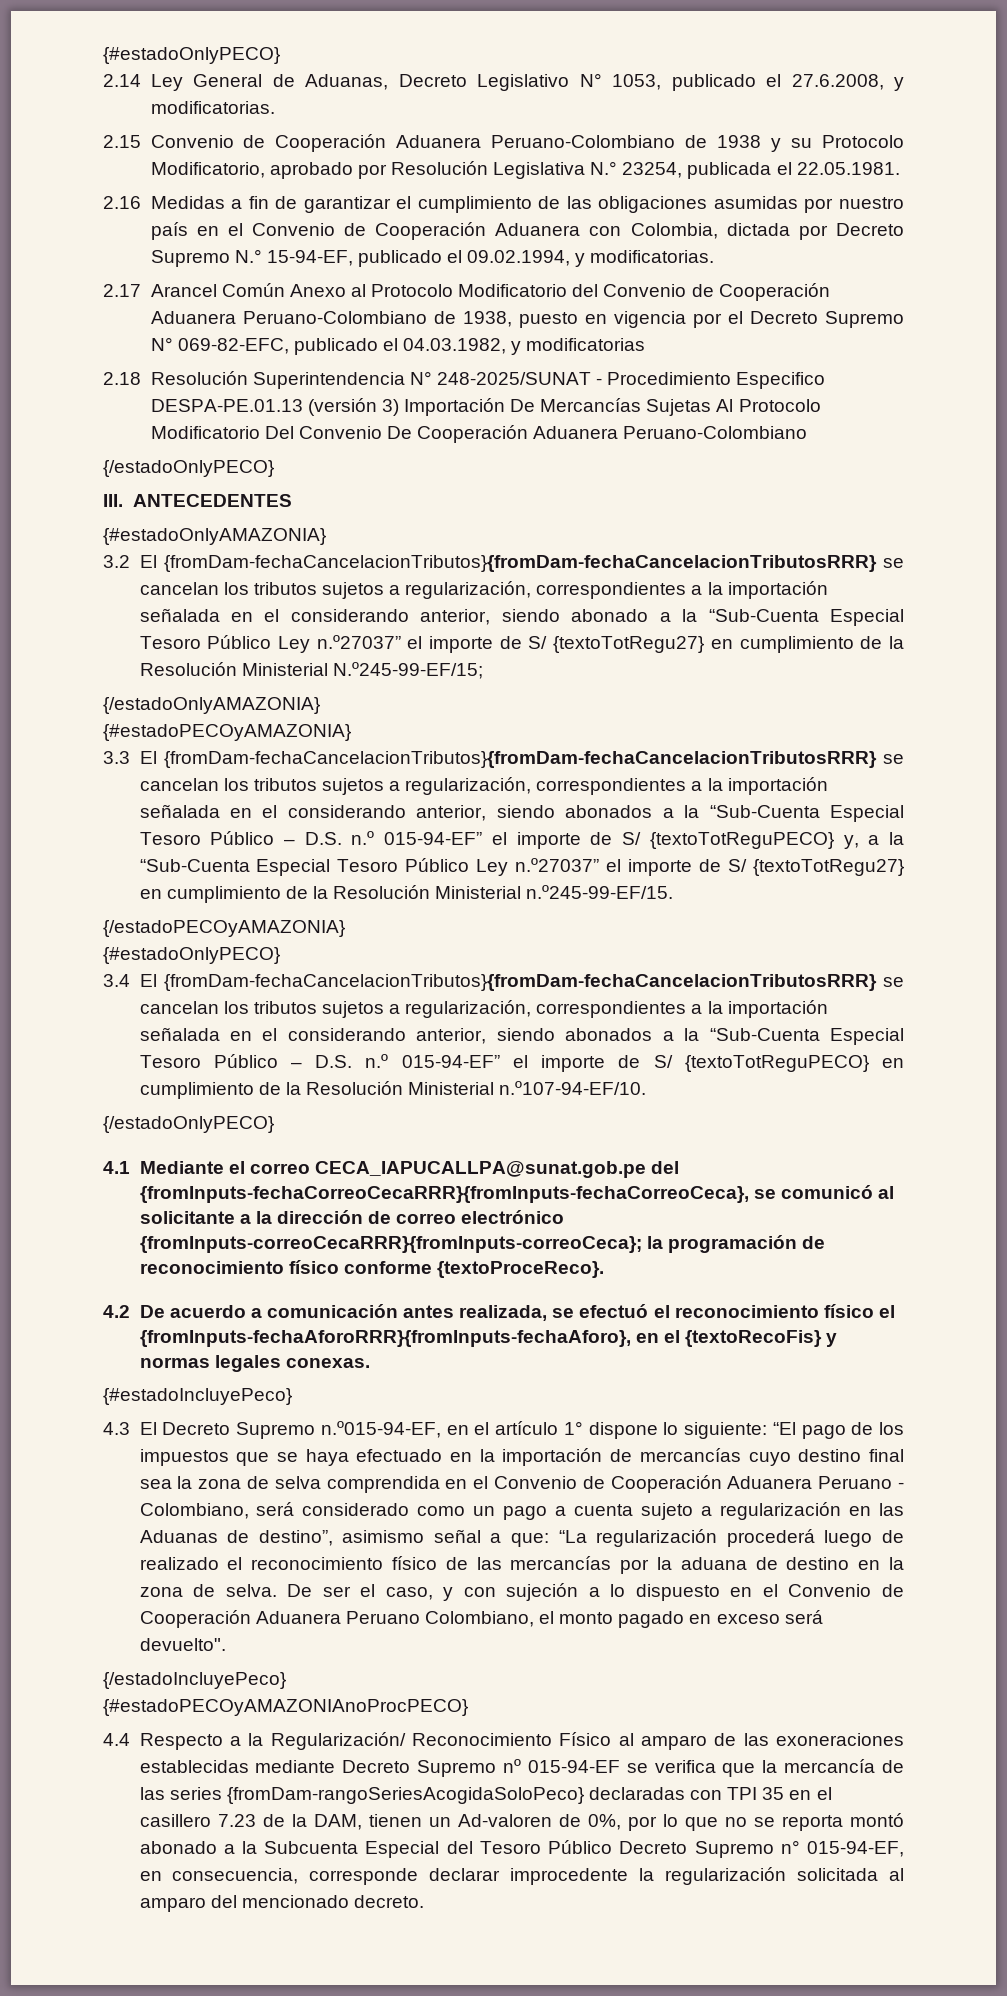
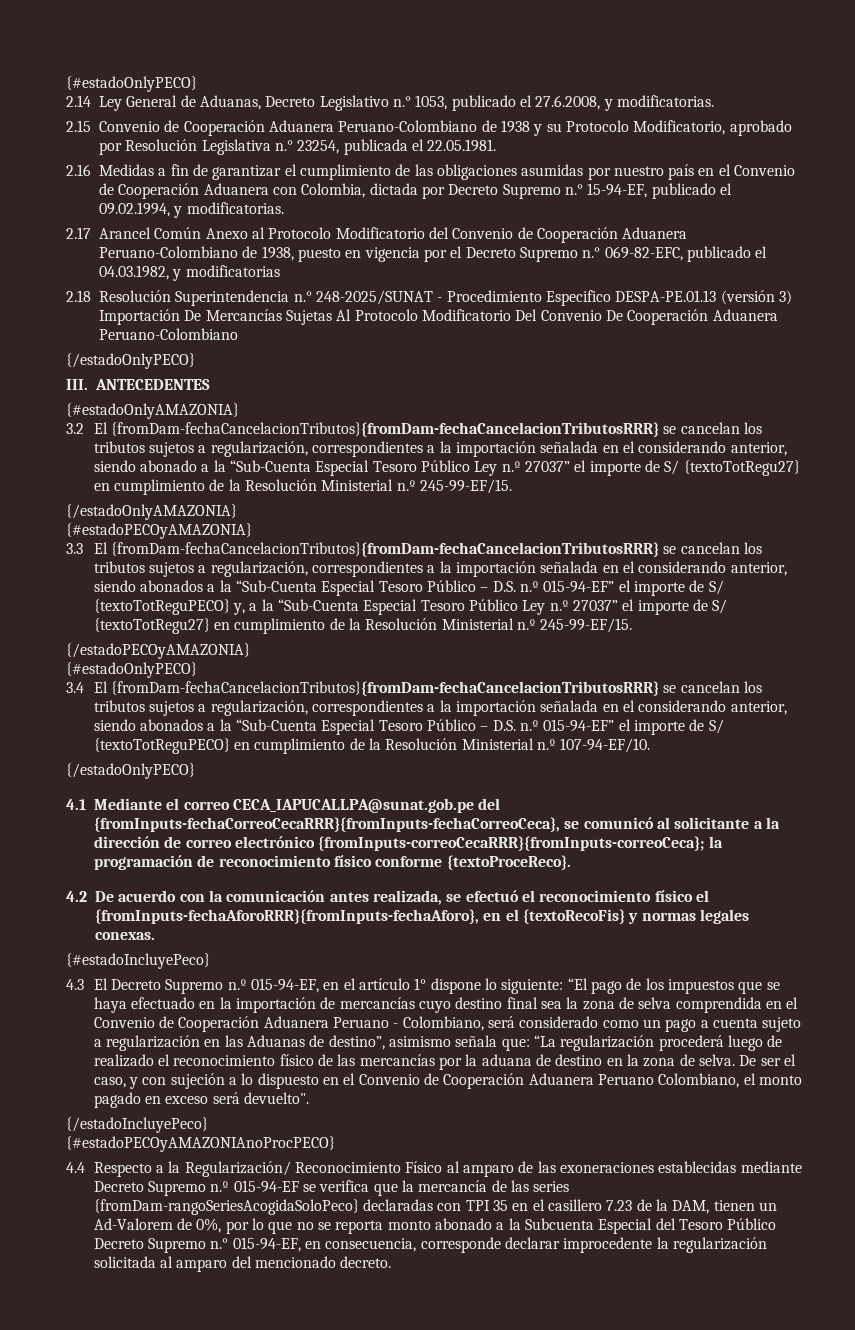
[579,73,602,87] N° -> [392,96,411,107] n.°
[590,161,618,175] N.° -> [274,140,293,151] n.°
[234,249,262,263] N.° -> [564,184,583,195] n.°
[150,337,173,351] N° -> [582,247,601,258] n.°
[409,371,432,385] N° -> [293,291,312,302] n.°
[316,635,401,649] n.º27037” -> [501,461,570,472] n.º 27037”
[332,662,483,679] N.º245-99-EF/15; -> [396,479,513,494] n.º 245-99-EF/15.
[515,858,600,872] n.º27037” -> [549,600,618,611] n.º 27037”
[526,885,674,899] n.º245-99-EF/15. -> [517,618,633,633] n.º 245-99-EF/15.
[499,1081,647,1095] n.º107-94-EF/10. -> [537,738,651,753] n.º 107-94-EF/10.
[250,1308,262,1318] a -> [179,890,223,902] con la
[320,1421,441,1438] n.º015-94-EF, -> [227,978,320,993] n.º 015-94-EF,
[433,1529,502,1543] señal a -> [455,1035,498,1047] señala
[502,1759,521,1773] nº -> [210,1181,230,1192] n.º
[457,1814,552,1827] Ad-valoren -> [93,1218,173,1230] Ad-Valorem
[850,1813,904,1827] montó -> [387,1220,431,1230] monto
[780,1840,800,1854] n° -> [210,1238,229,1249] n.°

